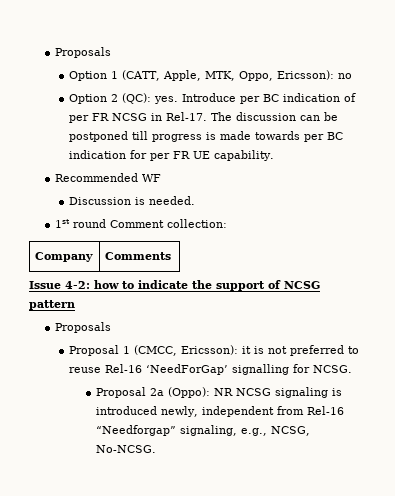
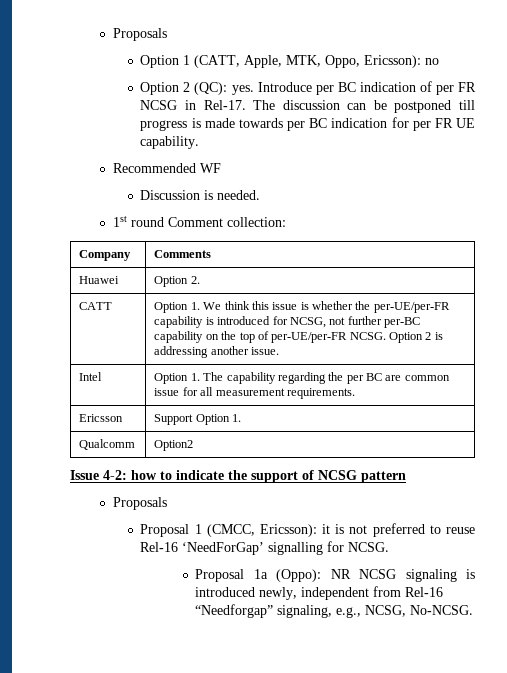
(172, 256) none -> [79,276,120,284] [154,276,200,287] [79,302,113,310] [154,301,450,313] [154,316,421,328] [154,331,443,343] [154,346,280,358] [79,372,103,381] [154,372,450,384] [154,387,355,399] [79,414,124,422] [154,414,242,425] [79,439,136,450] [154,440,194,451] // Huawei | Option 2. // CATT | Option 1. We think this issue is whether the per-UE/per-FR capability is introduced for NCSG, not further per-BC capability on the top of per-UE/per-FR NCSG. Option 2 is addressing another issue. // Intel | Option 1. The capability regarding the per BC are common issue for all measurement requirements. // Ericsson | Support Option 1. // Qualcomm | Option2
[150,388,165,396] 2a -> [253,569,268,579] 1a

